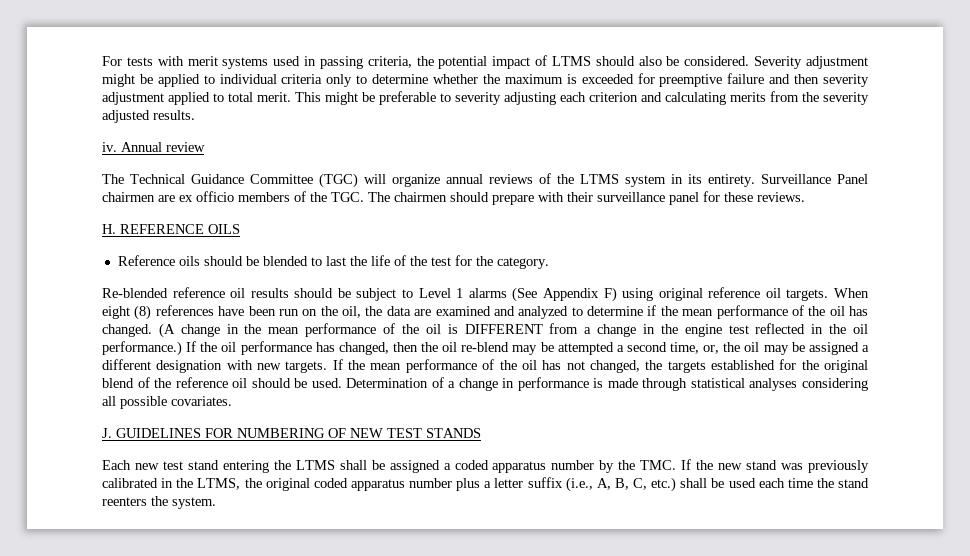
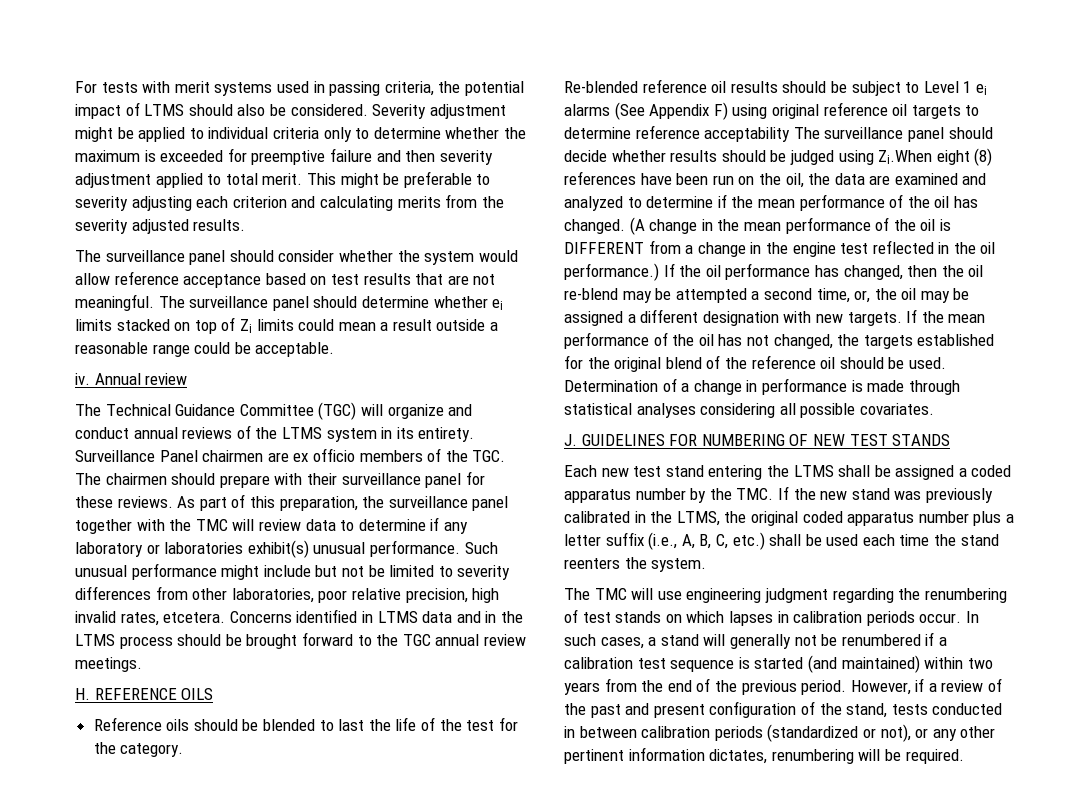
(195, 115) none -> [75,250,518,265] [75,271,496,288] [75,294,504,311] [75,317,499,334] [75,342,335,357] // The surveillance panel should consider whether the system would allow reference acceptance based on test results that are not meaningful. The surveillance panel should determine whether ei limits stacked on top of Zi limits could mean a result outside a reasonable range could be acceptable.
(440, 180) none -> [448,404,473,416] [75,427,129,439] and conduct
(805, 197) none -> [177,494,509,511] [75,517,468,534] [75,540,498,558] [75,563,511,580] [75,586,500,603] [75,609,523,626] [75,632,526,649] [75,657,142,672] As part of this preparation, the surveillance panel together with the TMC will review data to determine if any laboratory or laboratories exhibit(s) unusual performance. Such unusual performance might include but not be limited to severity differences from other laboratories, poor relative precision, high invalid rates, etcetera. Concerns identified in LTMS data and in the LTMS process should be brought forward to the TGC annual review meetings.
(464, 293) none -> [975,84,987,95] ei
[786,288,869,301] targets. When -> [911,105,980,119] [564,125,993,142] [564,150,933,165] targets to determine reference acceptability The surveillance panel should decide whether results should be judged using Zi.When
(216, 503) none -> [564,588,1007,603] [564,609,979,626] [564,632,947,649] [564,655,993,673] [564,678,1003,695] [564,701,1003,718] [564,724,996,742] [564,747,964,764] // The TMC will use engineering judgment regarding the renumbering of test stands on which lapses in calibration periods occur. In such cases, a stand will generally not be renumbered if a calibration test sequence is started (and maintained) within two years from the end of the previous period. However, if a review of the past and present configuration of the stand, tests conducted in between calibration periods (standardized or not), or any other pertinent information dictates, renumbering will be required.

